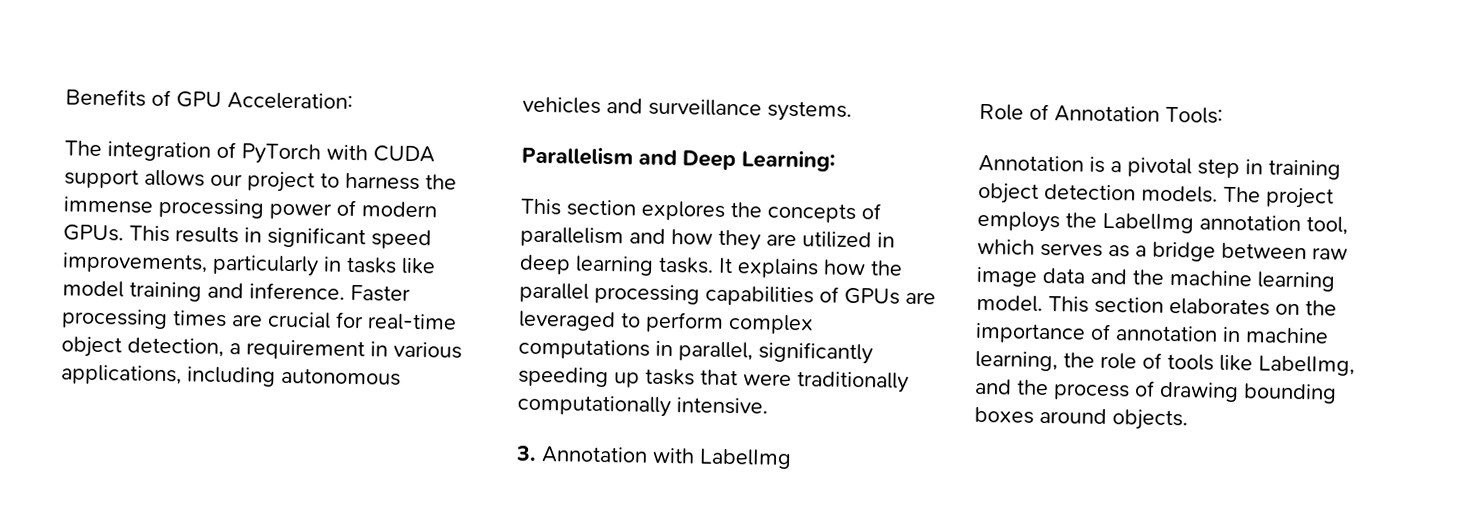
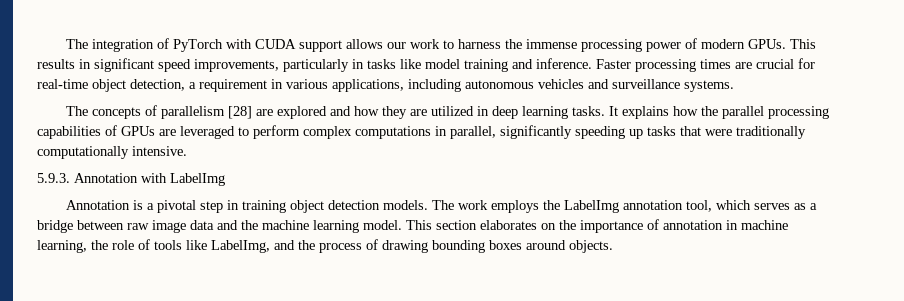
[65,88,353,110] Benefits of GPU Acceleration: // -> (65, 44) none
[247,171,315,193] project -> [409,39,440,49] work
[521,146,836,172] [520,198,882,224] [520,226,624,248] Parallelism and Deep Learning: // This section explores the concepts of parallelism -> [65,105,327,119] The concepts of parallelism [28] are explored
[515,445,537,461] 3. -> [37,173,70,183] 5.9.3.
[979,103,1223,124] // Role of Annotation Tools: -> (225, 179) none
[1265,187,1334,209] project -> [457,200,488,210] work

